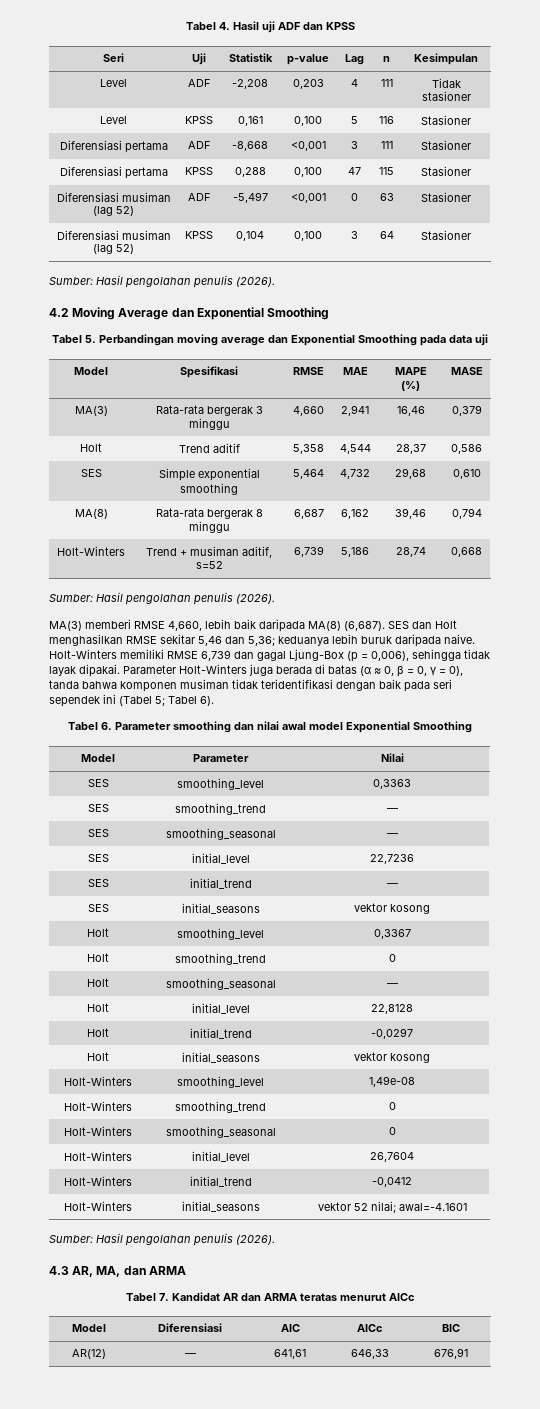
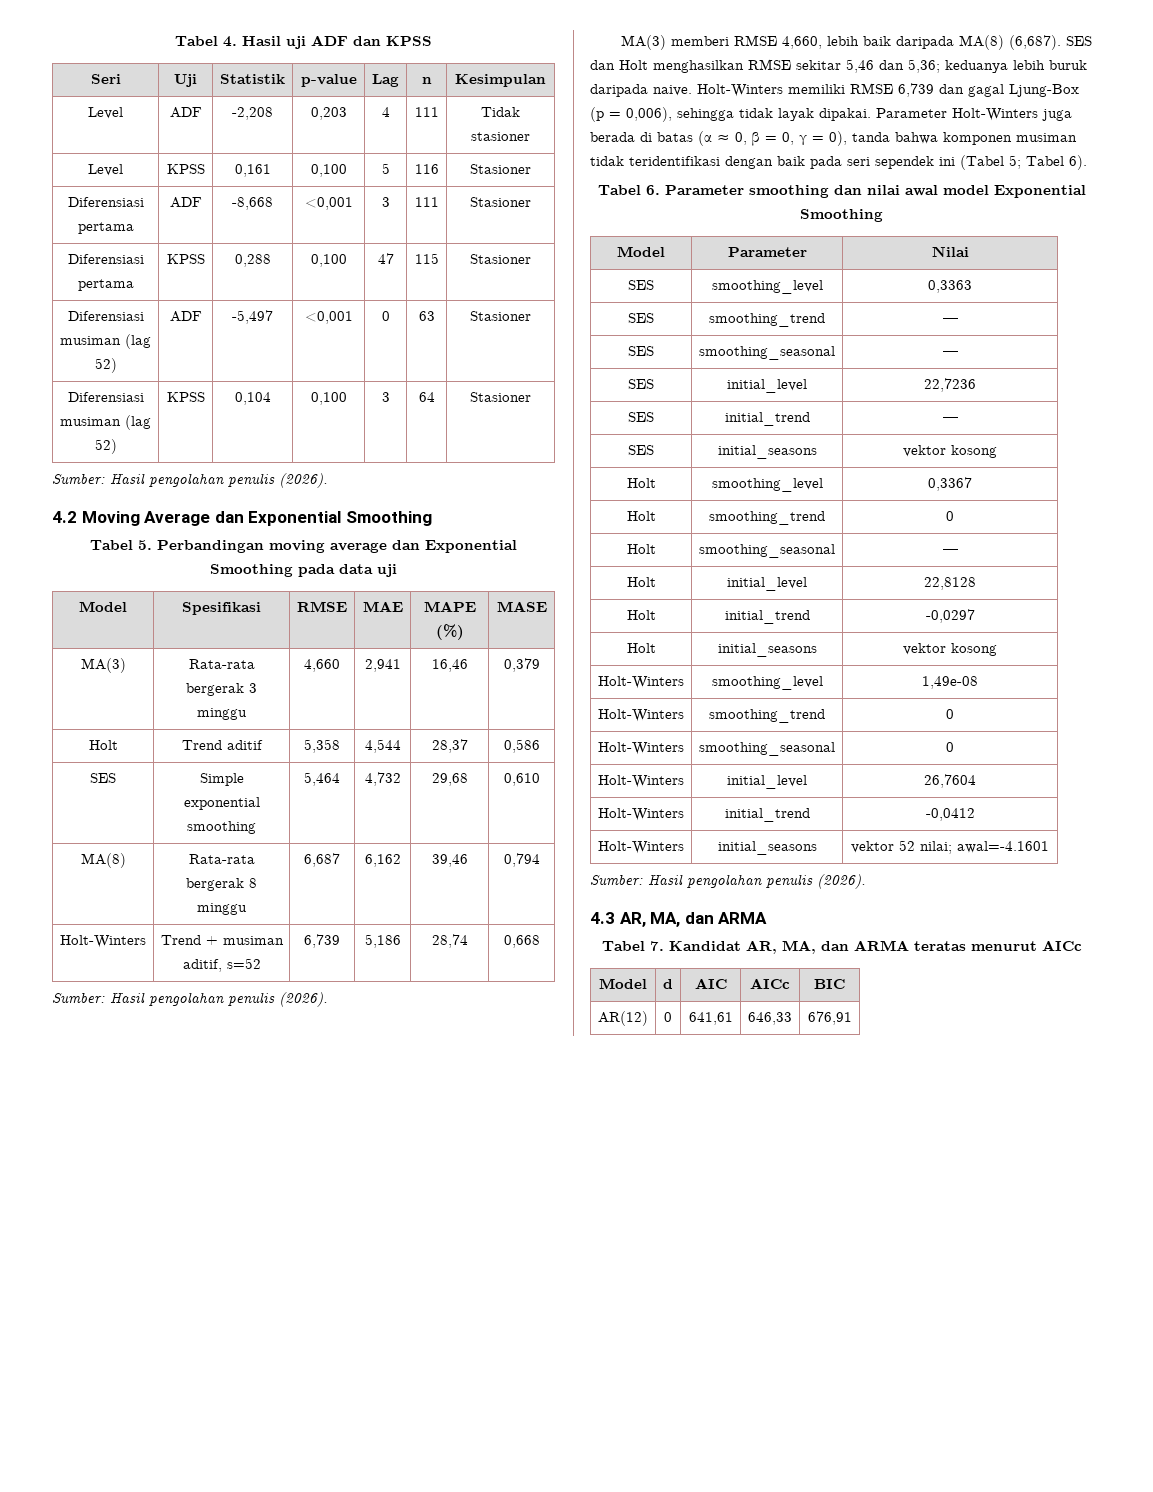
[223,1293,238,1301] AR -> [745,940,816,954] AR, MA,
[158,1323,222,1332] Diferensiasi -> [663,979,673,989] d
[184,1353,196,1357] — -> [664,1012,672,1022] 0

